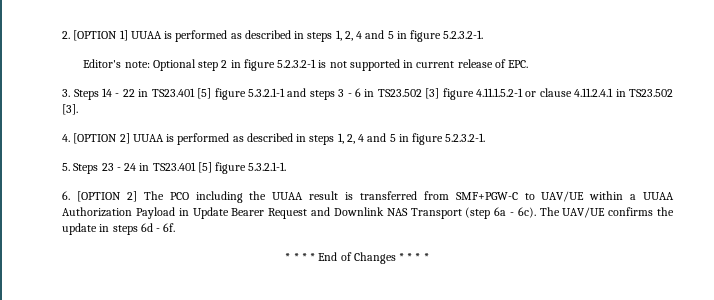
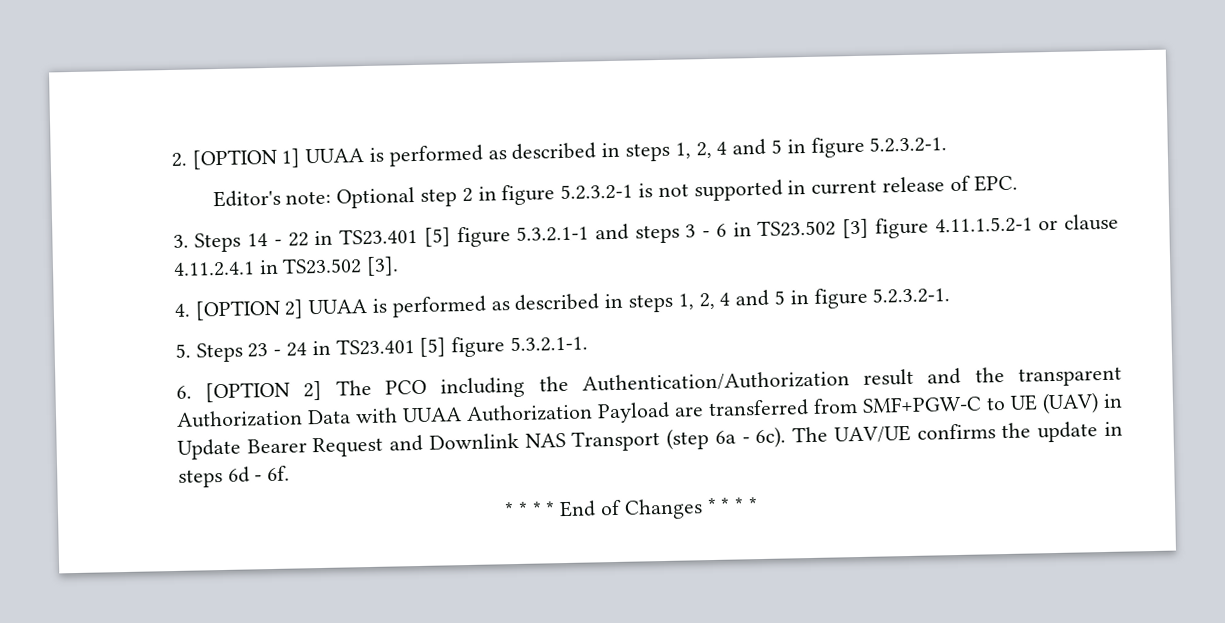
[272,191,675,202] [62,207,176,219] UUAA result is transferred from SMF+PGW-C to UAV/UE within a UUAA Authorization Payload -> [581,366,1122,393] [175,392,1099,428] Authentication/Authorization result and the transparent Authorization Data with UUAA Authorization Payload are transferred from SMF+PGW-C to UE (UAV)

